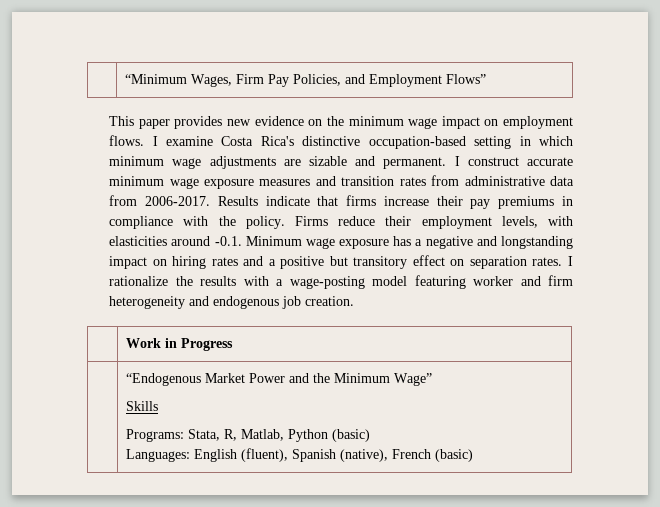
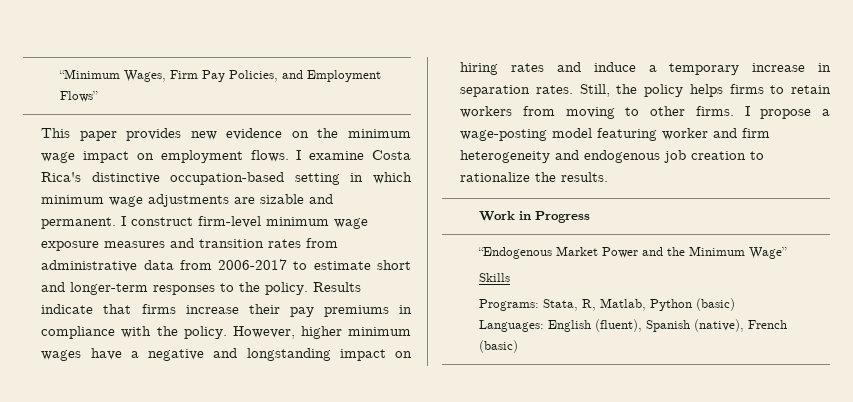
[527,157,573,166] accurate -> [198,216,262,228] firm-level
[144,196,210,206] 2006-2017. -> [218,259,411,270] [41,282,309,295] 2006-2017 to estimate short and longer-term responses to the policy.
[294,216,573,229] [109,236,412,249] Firms reduce their employment levels, with elasticities around -0.1. Minimum wage exposure has -> [232,326,411,339] [41,348,122,361] However, higher minimum wages have
[268,255,573,269] [109,276,269,286] a positive but transitory effect on separation rates. I rationalize the results with -> [593,62,831,75] [460,84,831,97] [460,106,812,119] induce a temporary increase in separation rates. Still, the policy helps firms to retain workers from moving to other firms. I propose
[305,296,355,306] creation. -> [691,151,765,160] [460,172,609,182] creation to rationalize the results.

